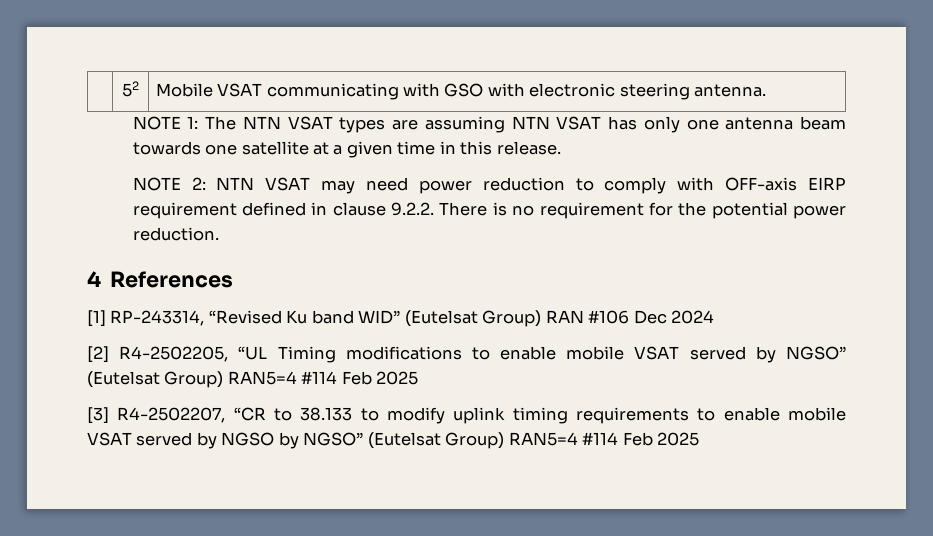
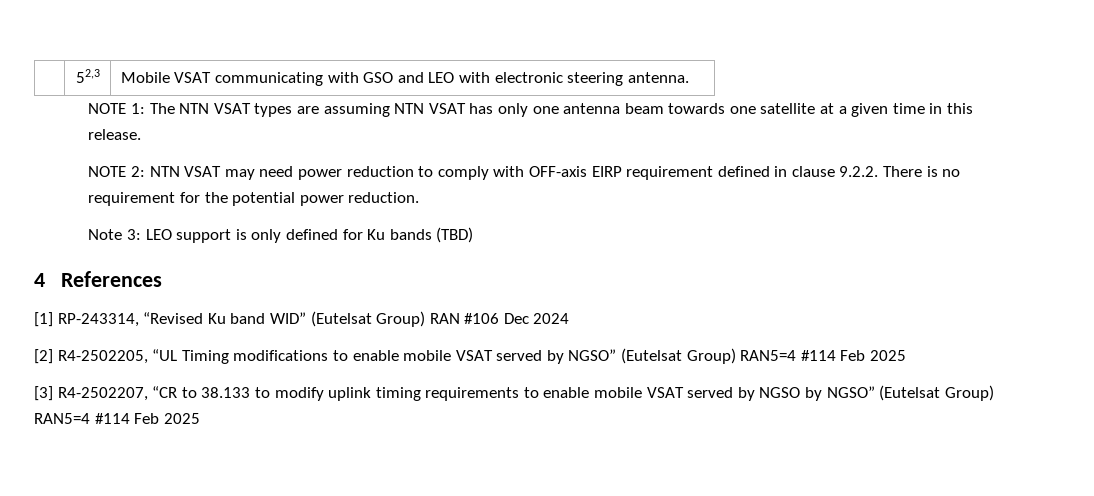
[122,81,139,97] | 52 -> [75,69,100,83] | 52,3
(484, 90) none -> [397,72,455,83] and LEO
(219, 234) none -> [88,227,474,243] // Note 3: LEO support is only defined for Ku bands (TBD)

